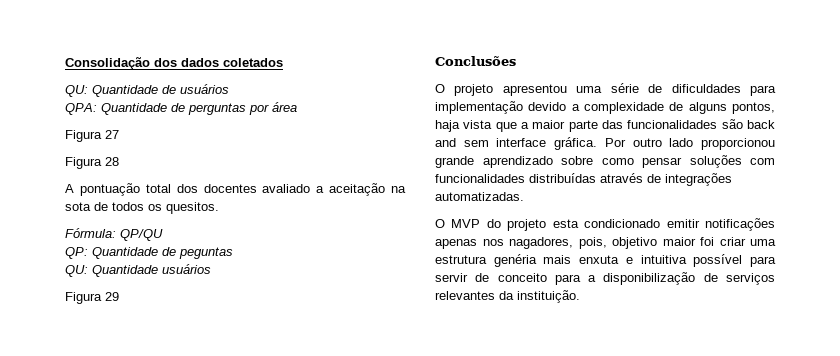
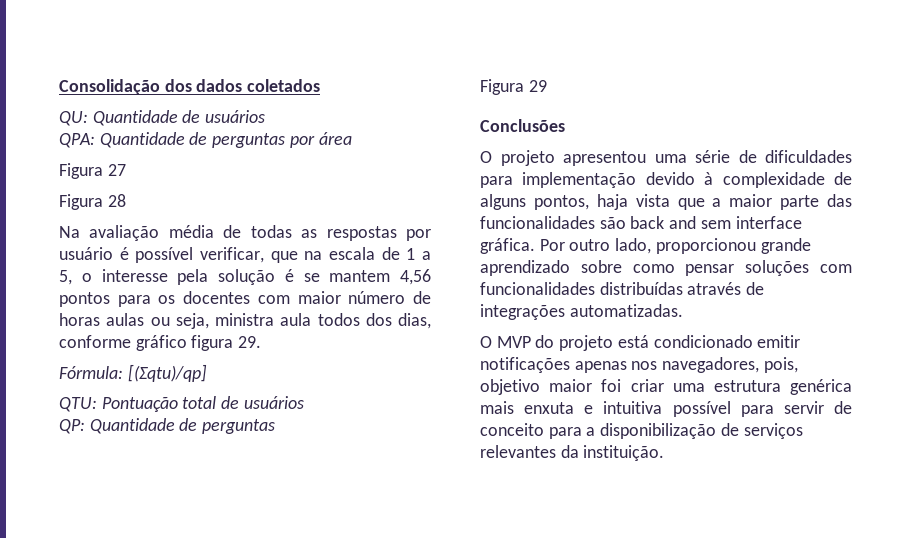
[65,183,406,196] [65,202,219,214] [65,228,163,241] A pontuação total dos docentes avaliado a aceitação na sota de todos os quesitos. // Fórmula: QP/QU -> [59,225,432,241] [59,247,432,263] [59,269,431,285] [59,291,432,307] [59,313,431,329] [59,335,262,351] [59,364,207,382] [59,396,304,412] Na avaliação média de todas as respostas por usuário é possível verificar, que na escala de 1 a 5, o interesse pela solução é se mantem 4,56 pontos para os docentes com maior número de horas aulas ou seja, ministra aula todos dos dias, conforme gráfico figura 29. // Fórmula: [(Σqtu)/qp] // QTU: Pontuação total de usuários
[179,247,233,259] [65,264,211,277] peguntas // QU: Quantidade usuários -> [202,419,276,434] perguntas
[571,104,580,111] a -> [704,172,714,185] à
[669,138,694,147] lado -> [615,238,652,254] lado,
[552,219,579,228] esta -> [617,335,649,348] está
[509,237,573,249] nagadores, -> [662,357,760,373] navegadores,
[493,254,537,267] genéria -> [790,379,852,395] genérica

